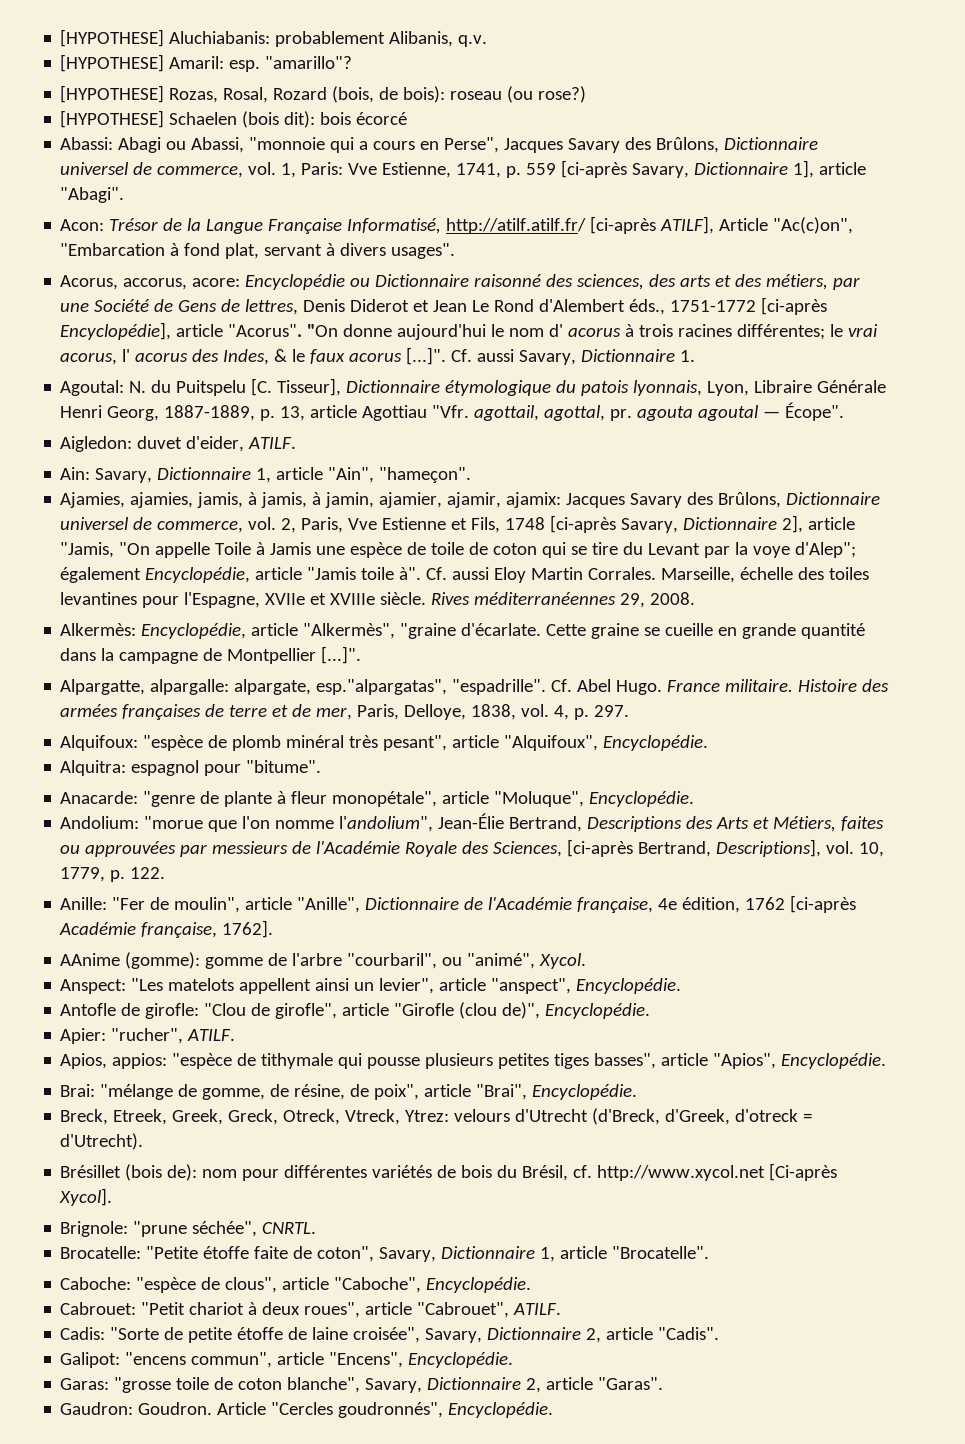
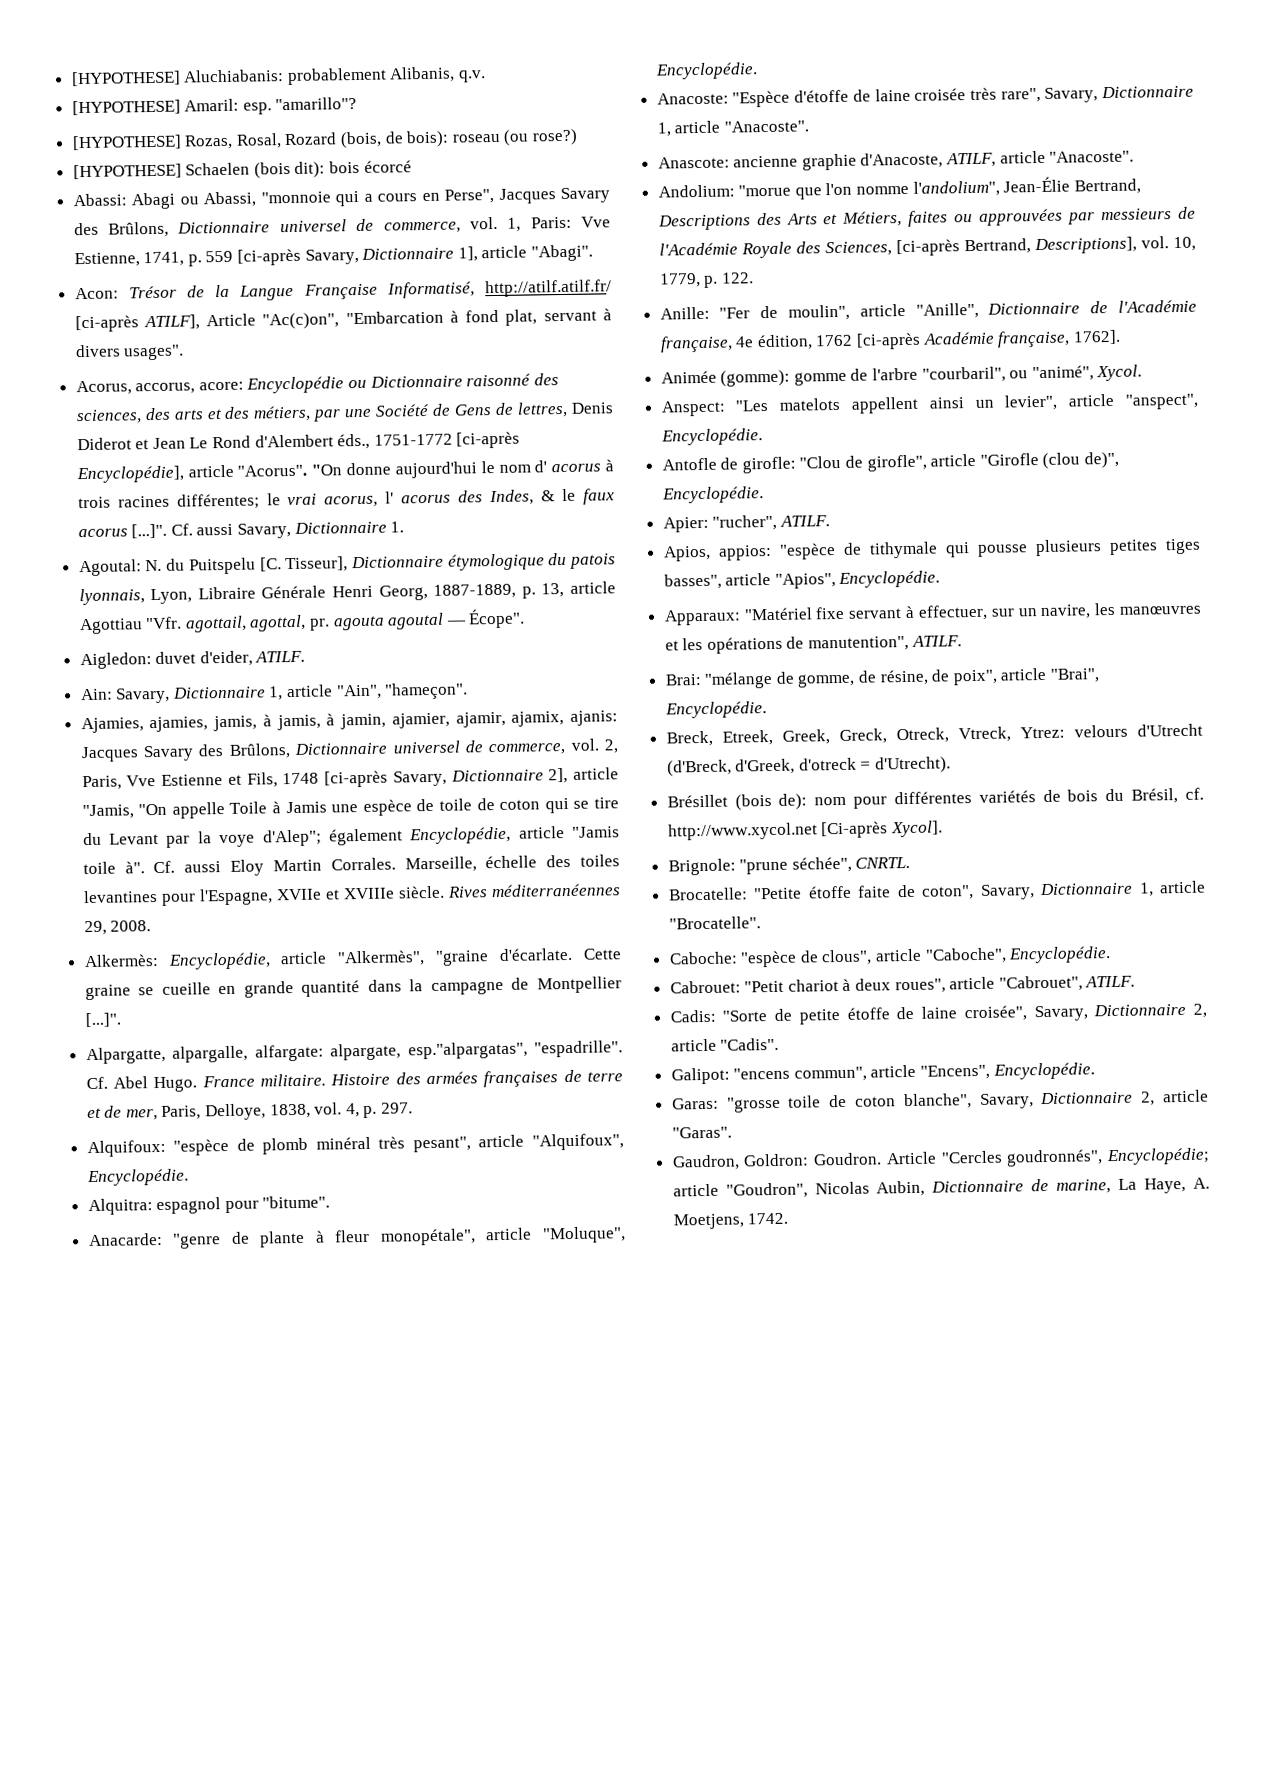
[506,492,562,508] ajamix: -> [511,710,619,727] ajamix, ajanis:
[150,679,230,695] alpargalle: -> [172,1044,324,1063] alpargalle, alfargate:
(695, 799) none -> [656,85,1194,108] [656,120,809,137] [657,150,1135,171] // Anacoste: "Espèce d'étoffe de laine croisée très rare", Savary, Dictionnaire 1, article "Anacoste". // Anascote: ancienne graphie d'Anacoste, ATILF, article "Anacoste".
[60,953,121,966] AAnime -> [660,370,717,384] Animée
(887, 1061) none -> [663,602,1202,626] [664,635,962,654] // Apparaux: "Matériel fixe servant à effectuer, sur un navire, les manœuvres et les opérations de manutention", ATILF.
[60,1402,134,1415] Gaudron: -> [671,1153,810,1171] Gaudron, Goldron:
[448,1402,554,1418] Encyclopédie. -> [1106,1147,1210,1166] [672,1177,1210,1199] [672,1212,789,1230] Encyclopédie; article "Goudron", Nicolas Aubin, Dictionnaire de marine, La Haye, A. Moetjens, 1742.

